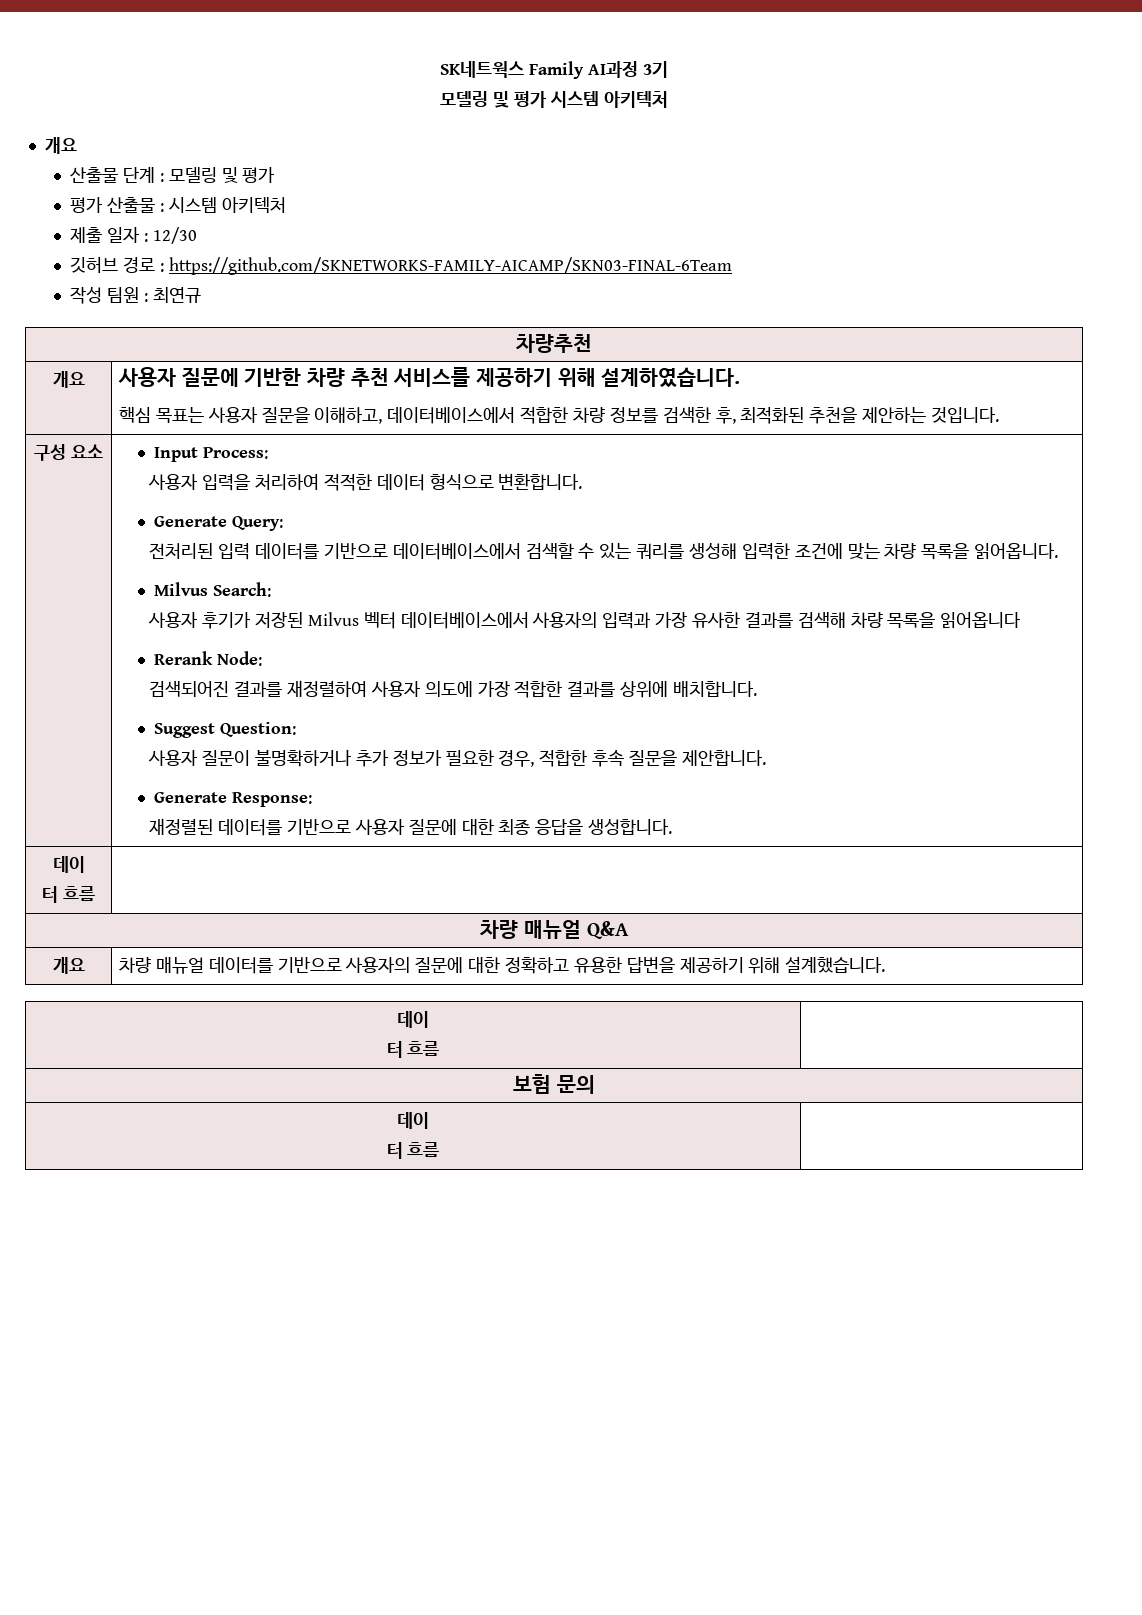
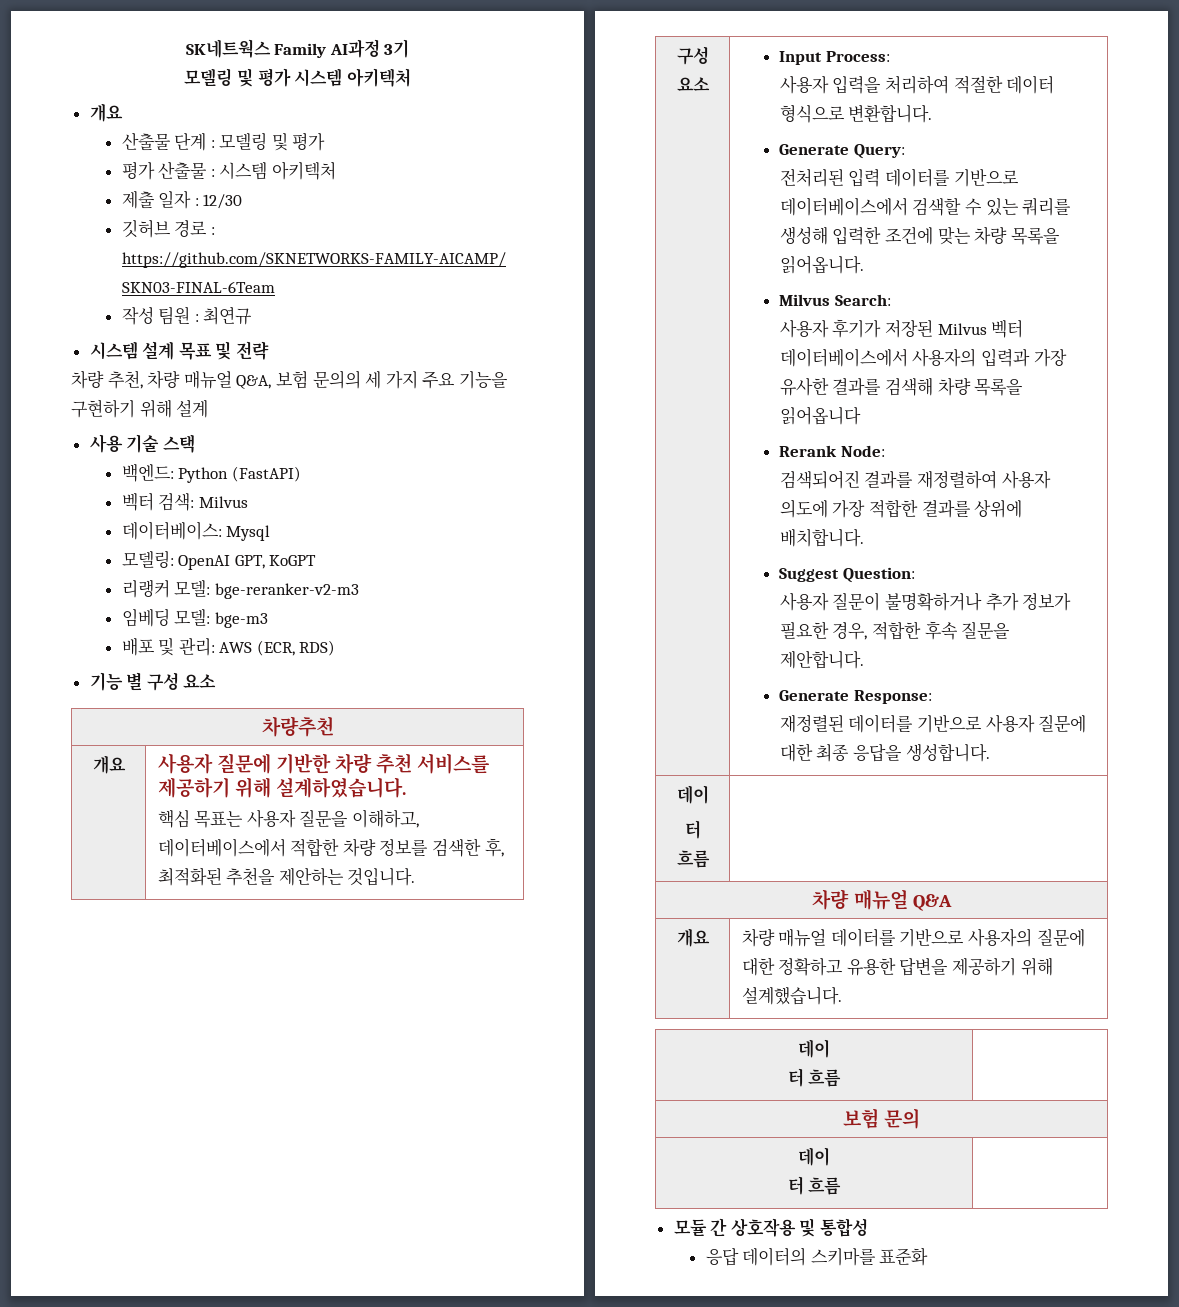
(201, 295) none -> [89,341,270,360] [71,370,508,389] [71,399,209,418] [89,434,195,453] [121,463,301,483] [121,493,248,511] [121,521,271,541] [121,550,317,570] [121,579,359,599] [121,608,268,628] [121,638,336,656] [89,672,217,691] // 시스템 설계 목표 및 전략 // 차량 추천, 차량 매뉴얼 Q&A, 보험 문의의 세 가지 주요 기능을 구현하기 위해 설계 // 사용 기술 스택 // 백엔드: Python (FastAPI) // 벡터 검색: Milvus // 데이터베이스: Mysql // 모델링: OpenAI GPT, KoGPT // 리랭커 모델: bge-reranker-v2-m3 // 임베딩 모델: bge-m3 // 배포 및 관리: AWS (ECR, RDS) // 기능 별 구성 요소
[323,474,372,491] 적적한 -> [953,75,1003,94] 적절한
(440, 1149) none -> [673,1218,869,1237] [705,1247,929,1266] // 모듈 간 상호작용 및 통합성 // 응답 데이터의 스키마를 표준화

